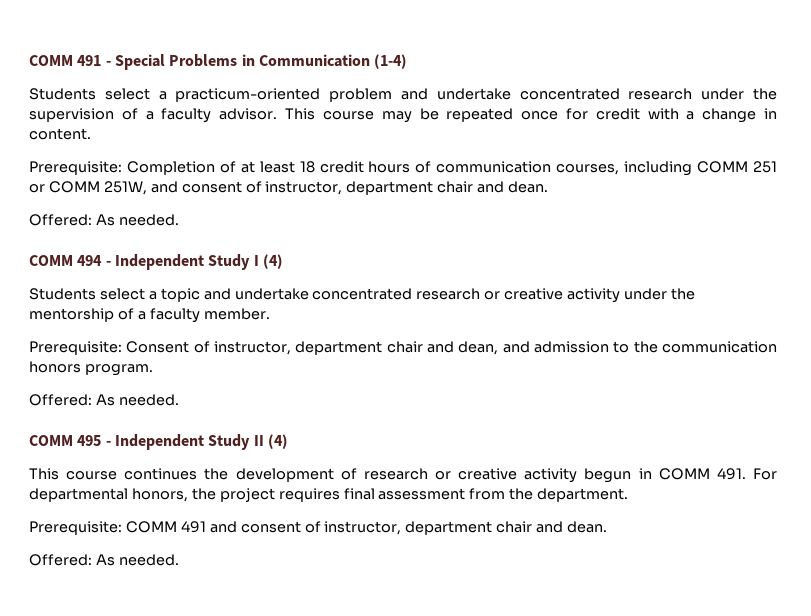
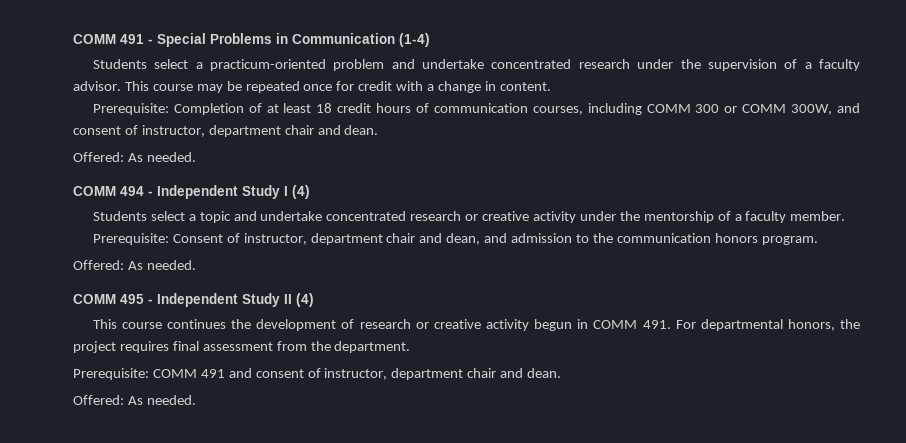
[752,161,777,173] 251 -> [695,104,720,113] 300
[103,181,147,195] 251W, -> [791,104,833,115] 300W,

